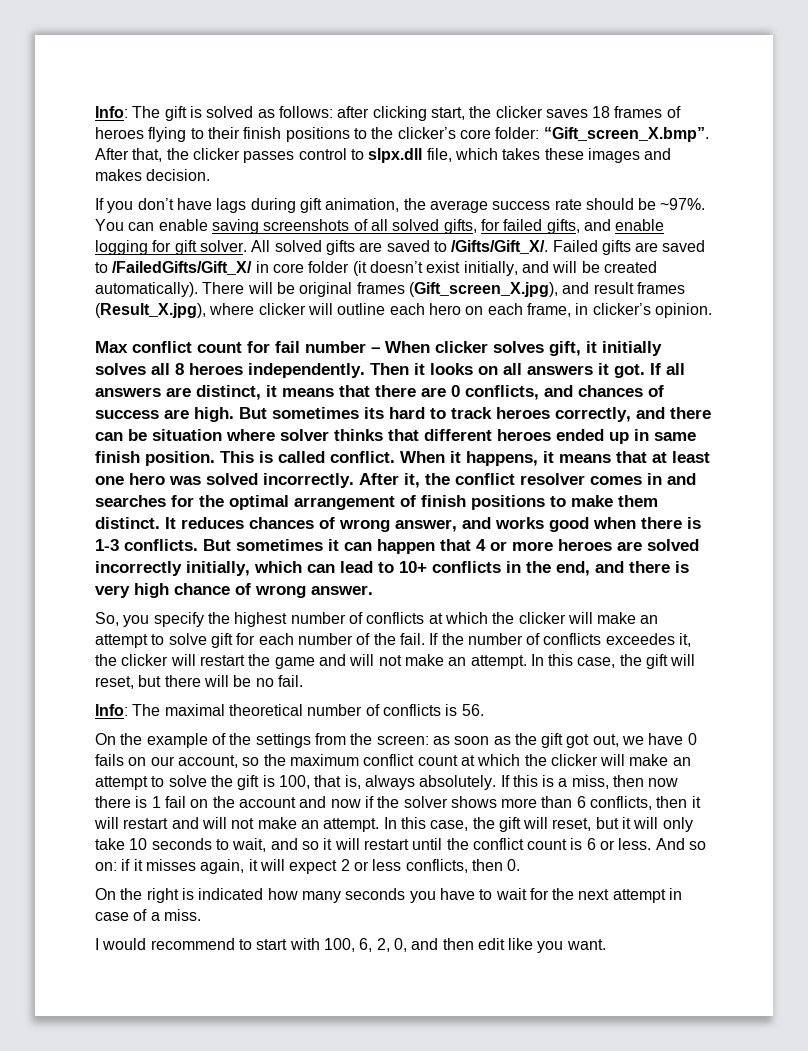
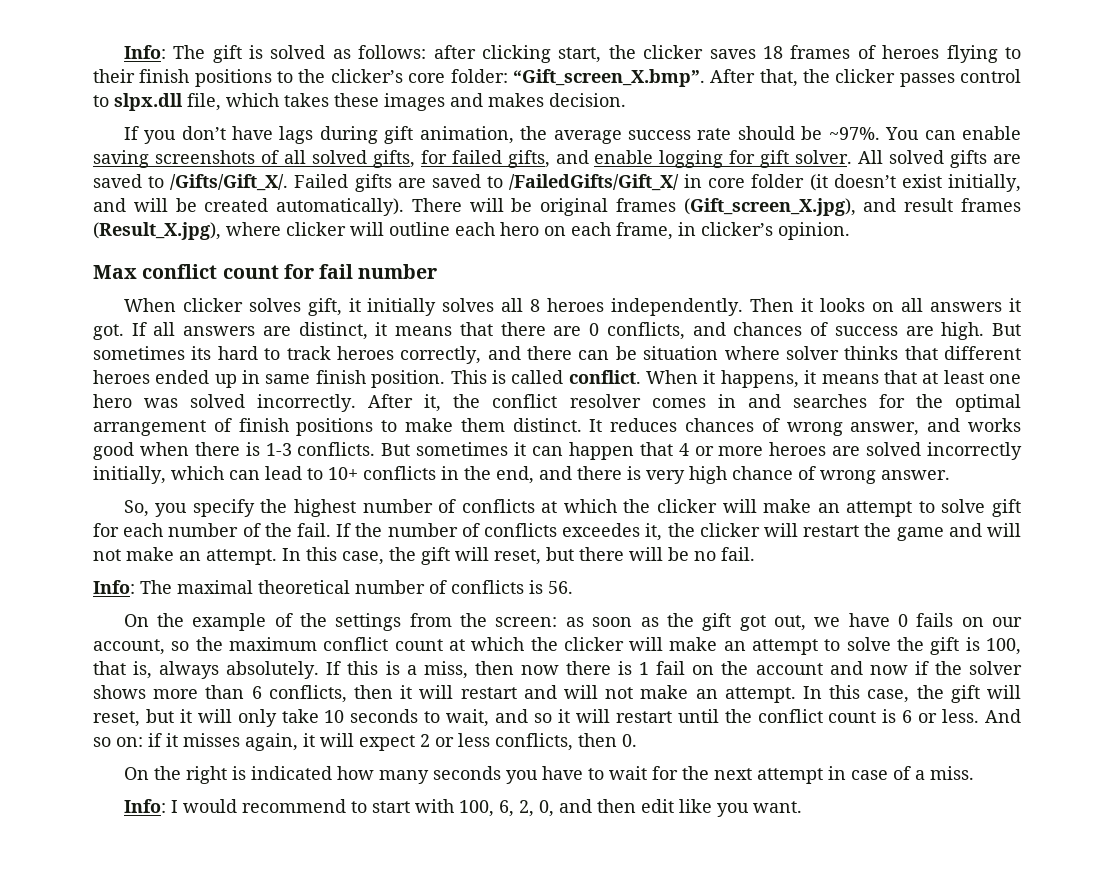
[371,347,380,353] – -> (438, 271) //
(201, 915) none -> [123,799,166,813] Info:

